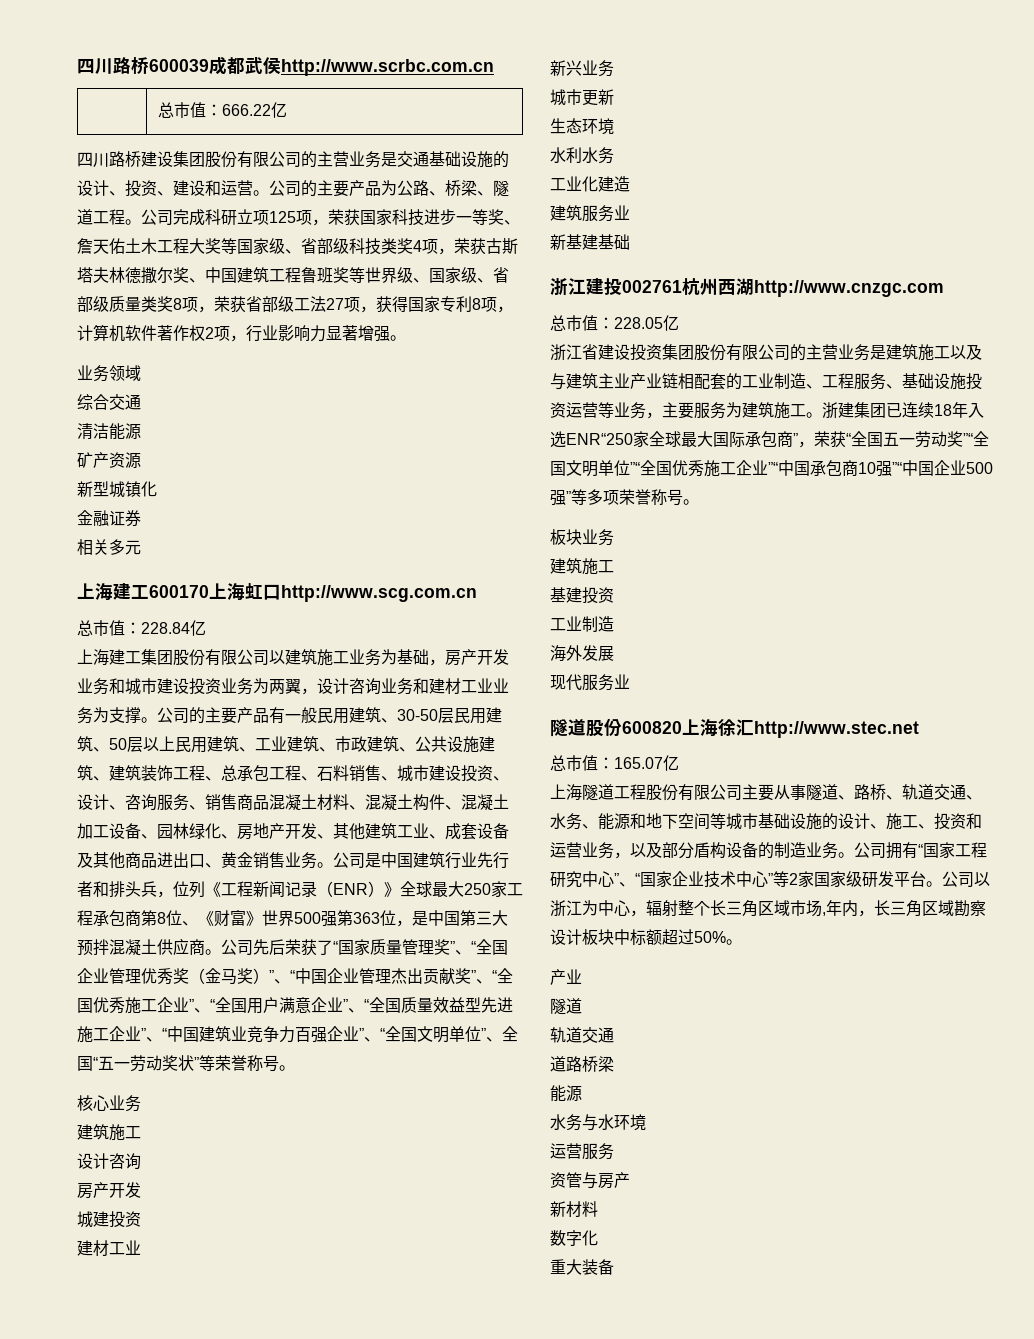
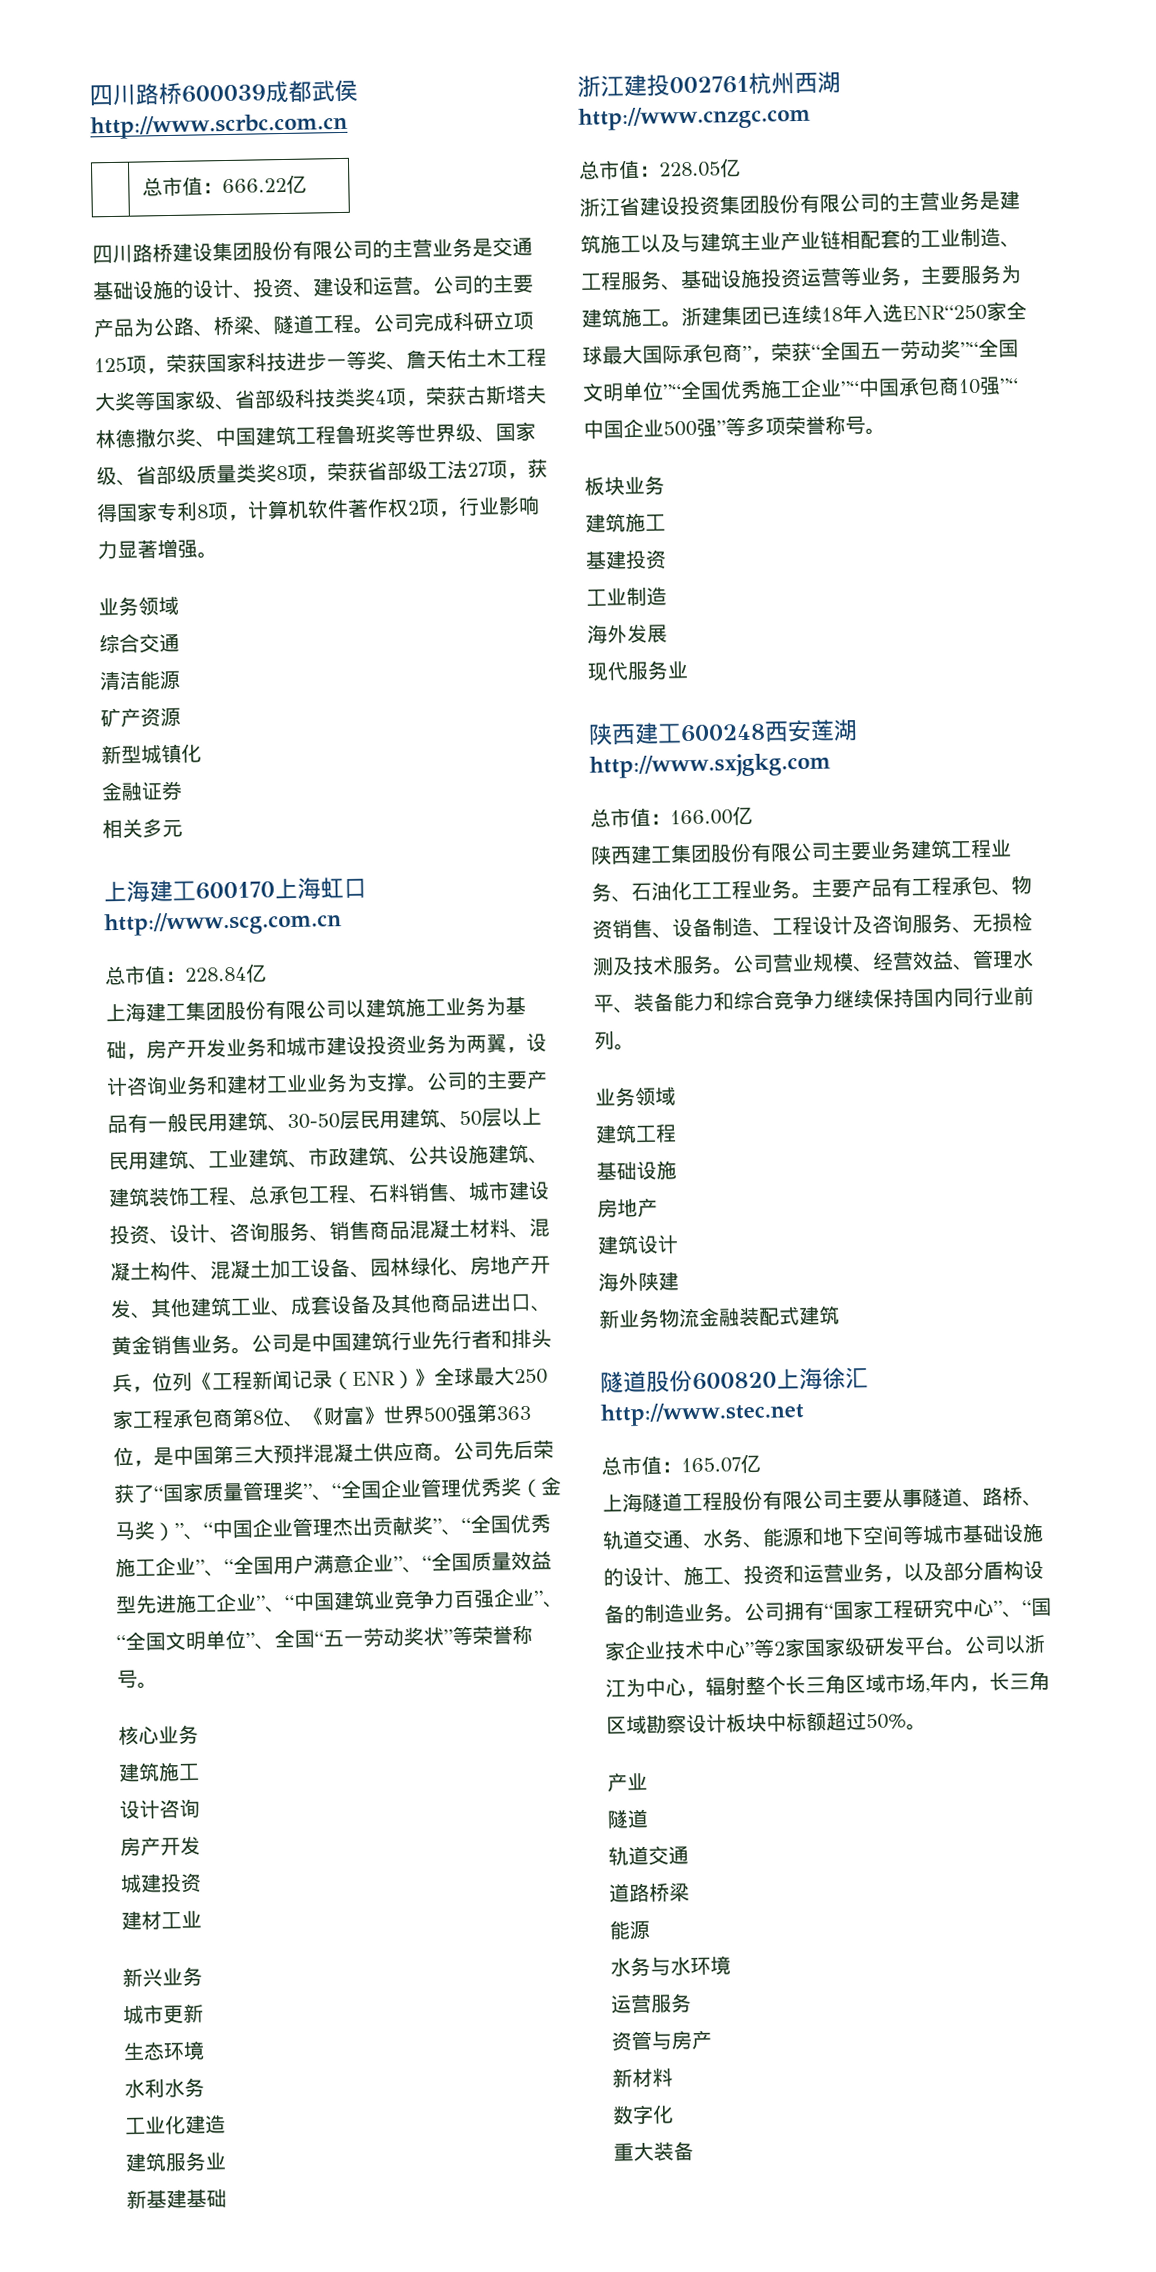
(630, 681) none -> [588,719,858,746] [589,752,831,779] [590,805,753,828] [590,838,1012,866] [591,875,1032,903] [592,912,1033,940] [592,949,1034,976] [593,986,1034,1014] [594,1030,635,1051] [595,1086,676,1107] [595,1123,677,1144] [596,1160,677,1181] [597,1197,658,1218] [597,1234,679,1255] [598,1271,679,1292] [599,1305,840,1329] // 陕西建工600248西安莲湖http://www.sxjgkg.com // 总市值：166.00亿 // 陕西建工集团股份有限公司主要业务建筑工程业务、石油化工工程业务。主要产品有工程承包、物资销售、设备制造、工程设计及咨询服务、无损检测及技术服务。公司营业规模、经营效益、管理水平、装备能力和综合竞争力继续保持国内同行业前列。 // 业务领域 // 建筑工程 // 基础设施 // 房地产 // 建筑设计 // 海外陕建 // 新业务物流金融装配式建筑

